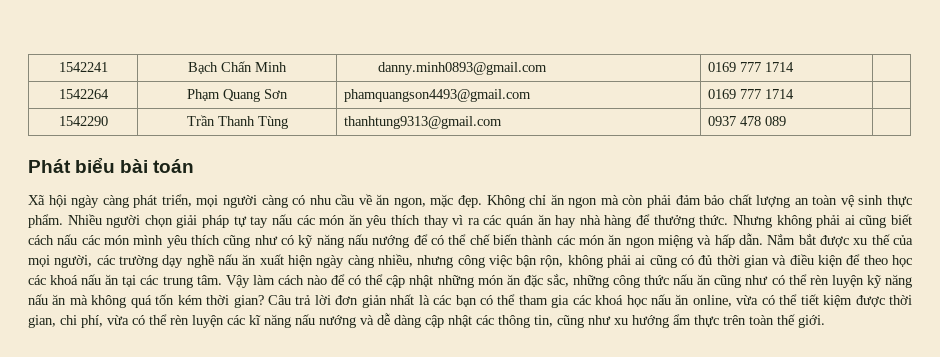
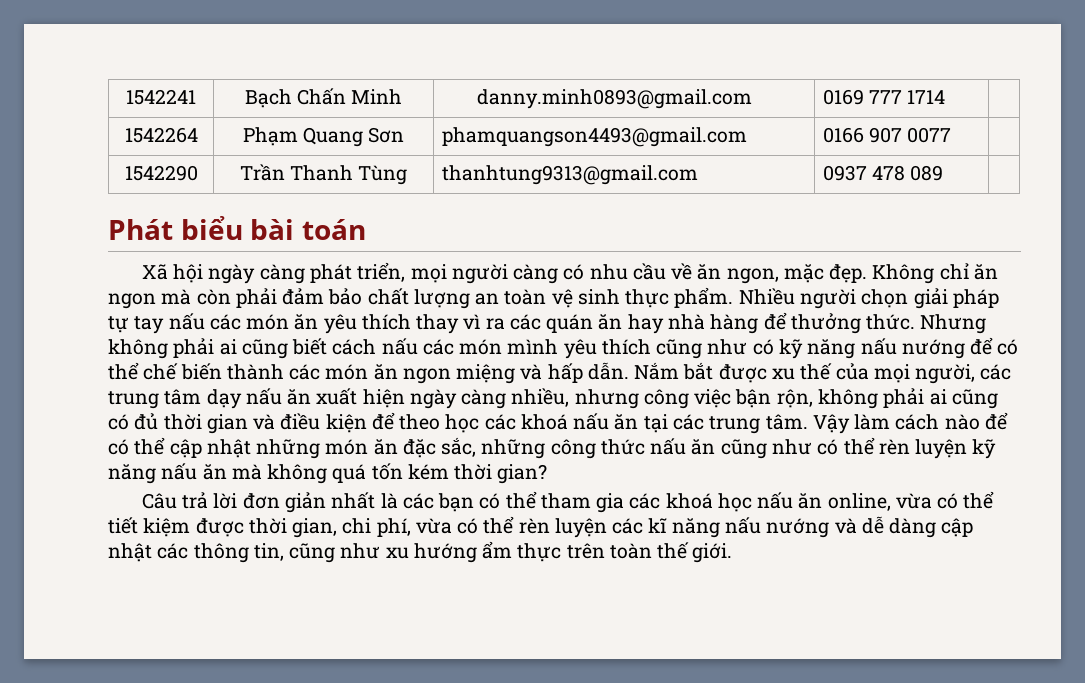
[707,89,794,99] 0169 777 1714 -> [822,127,952,143] 0166 907 0077
[118,254,214,268] trường dạy nghề -> [108,389,242,409] trung tâm dạy
(264, 301) none -> (548, 474) //

